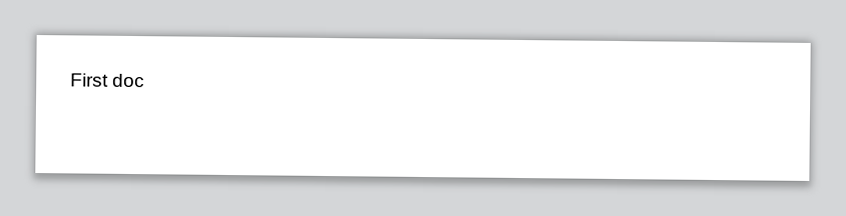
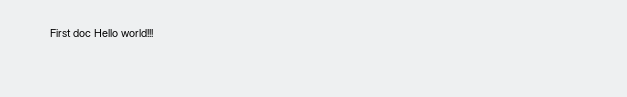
(146, 80) none -> [94,29,153,37] Hello world!!!

